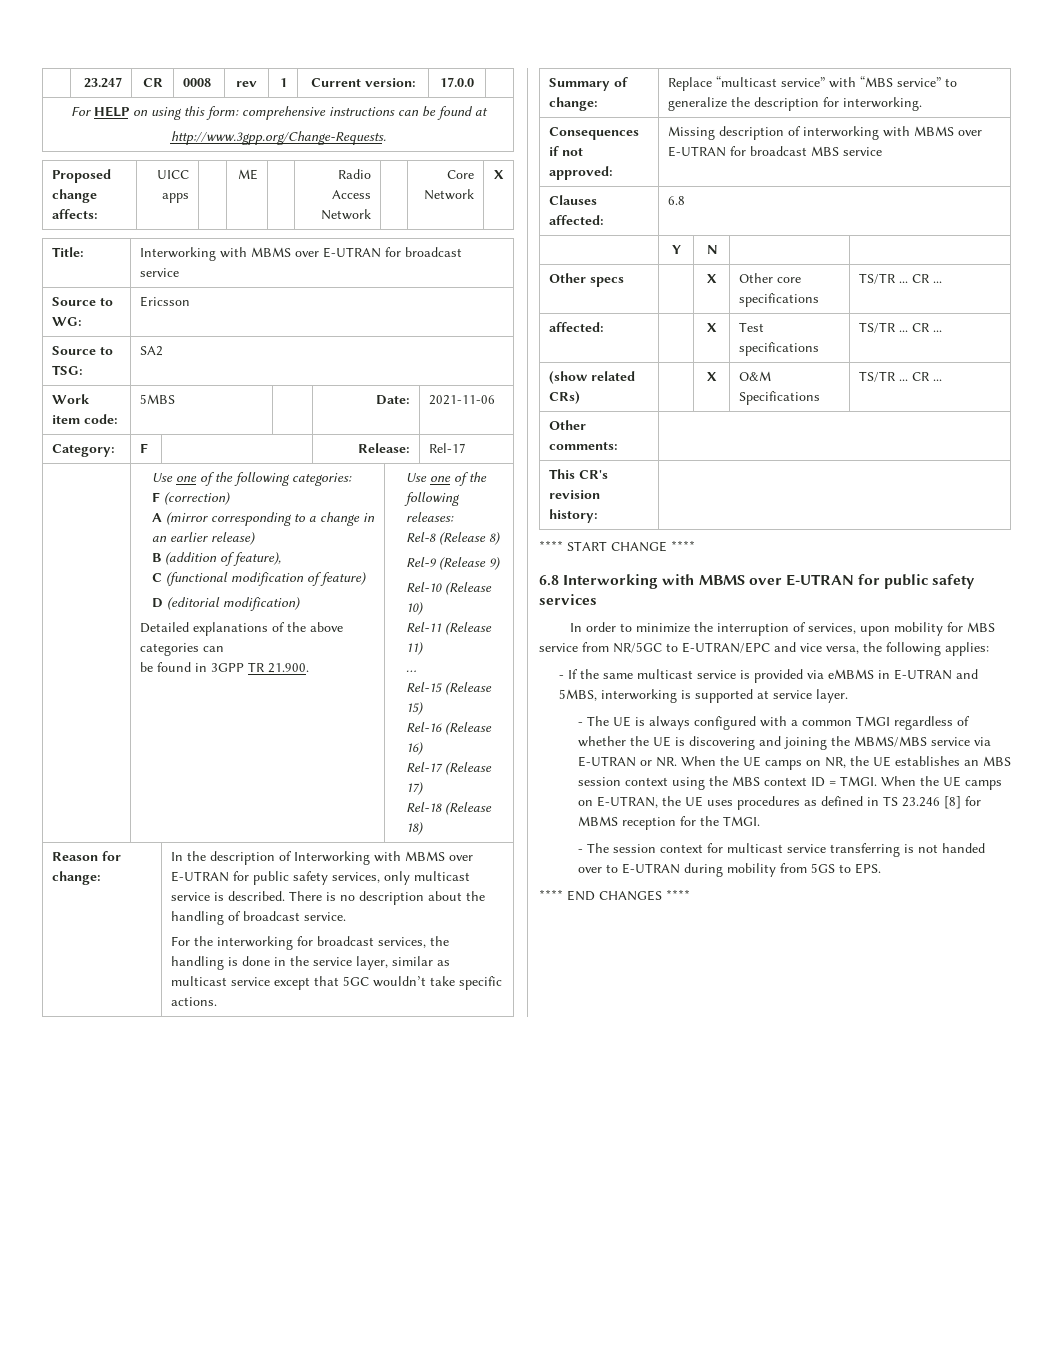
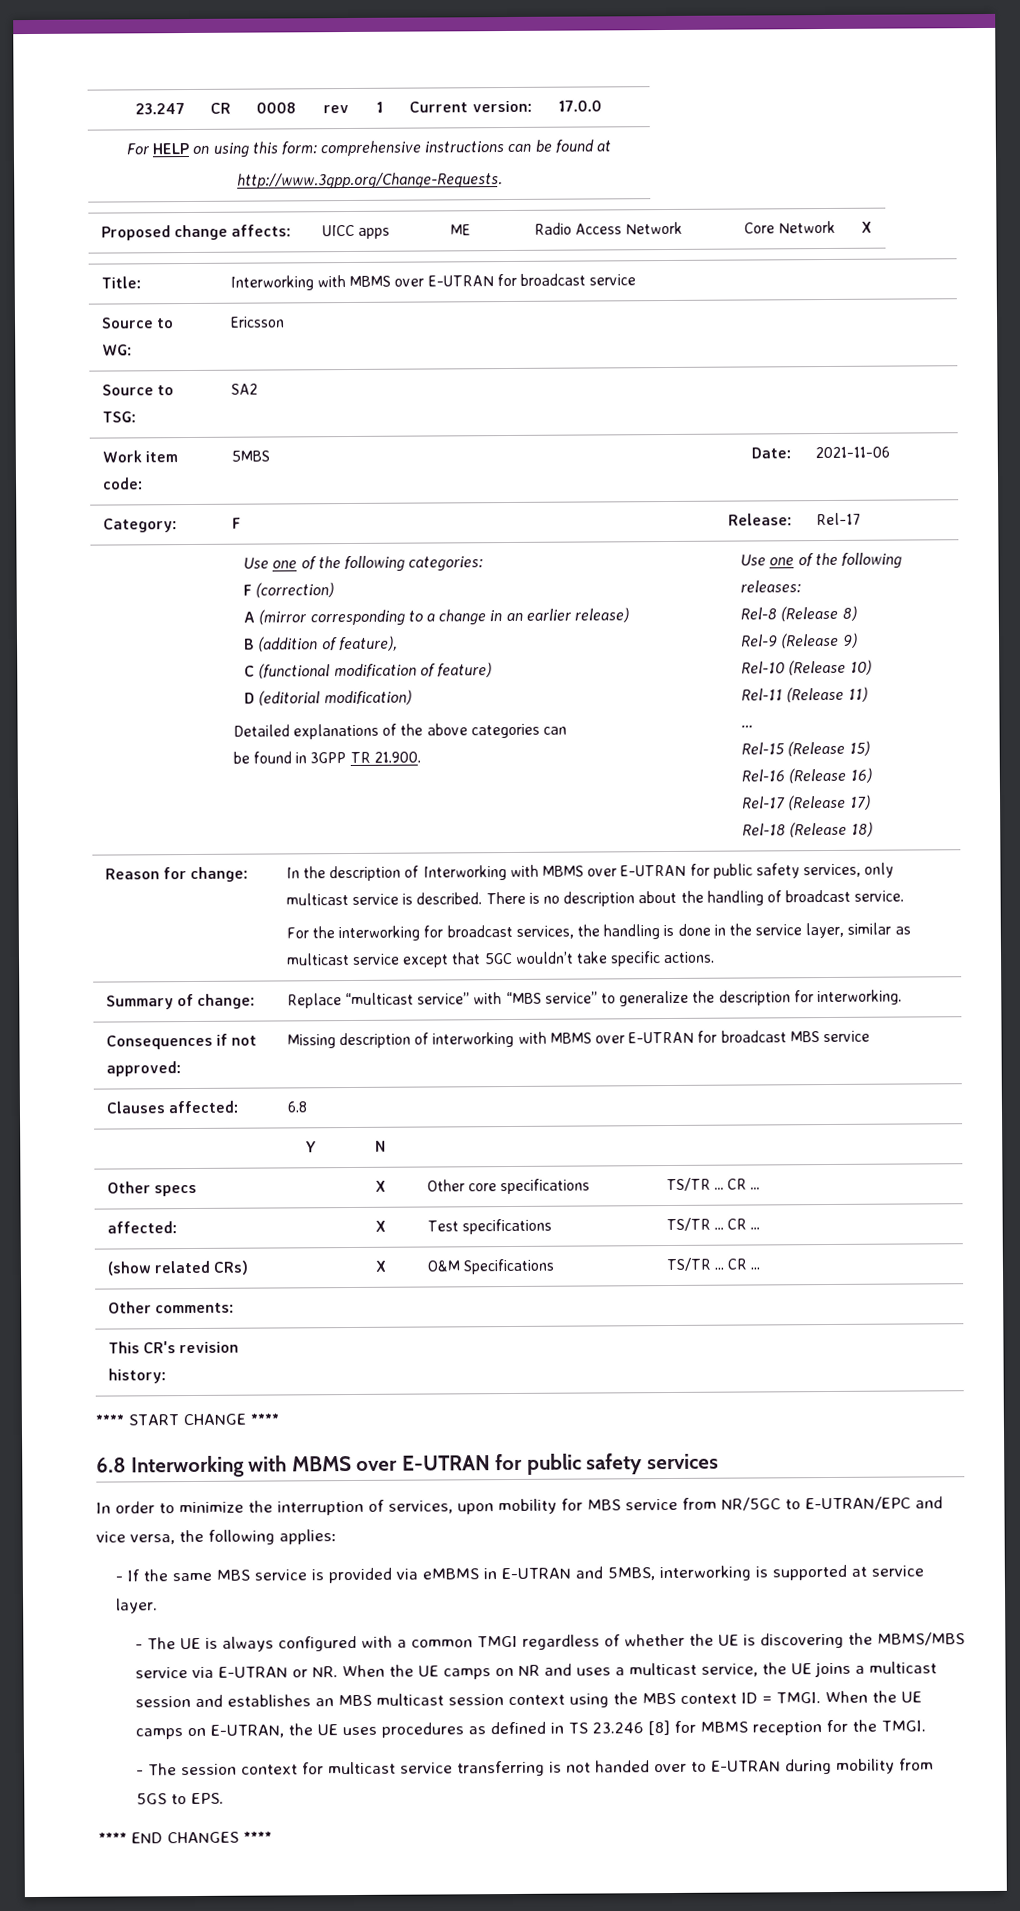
[636,669,693,679] multicast -> [216,1569,251,1581] MBS
[759,736,828,750] and joining -> (845, 1640) none
[825,756,892,768] NR, the UE -> [518,1661,938,1678] [135,1694,224,1708] NR and uses a multicast service, the UE joins a multicast session and
(1012, 761) none -> [376,1693,445,1706] multicast

